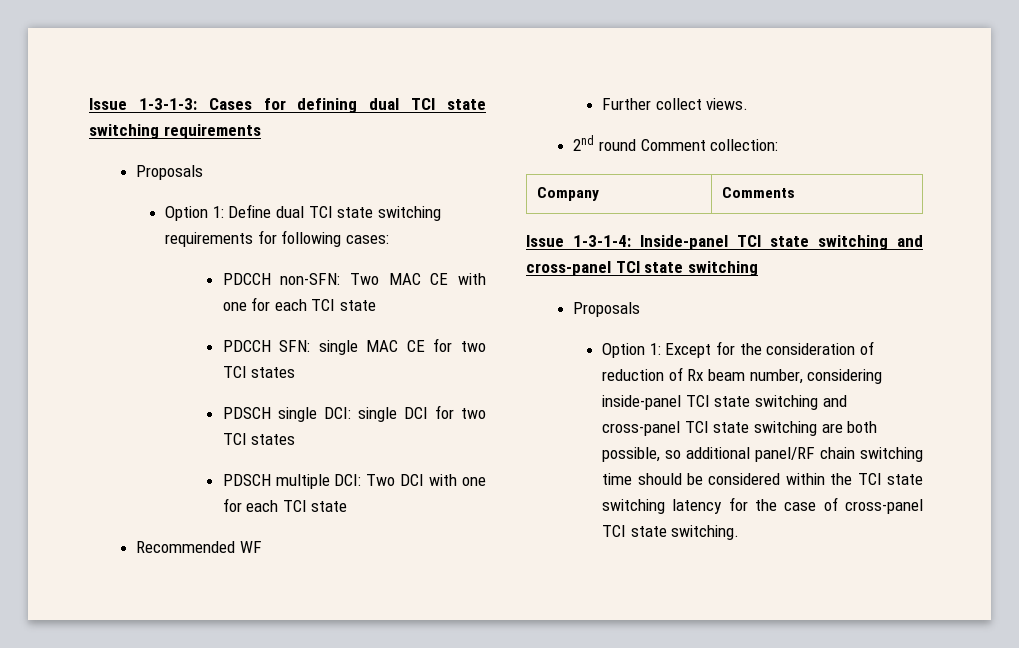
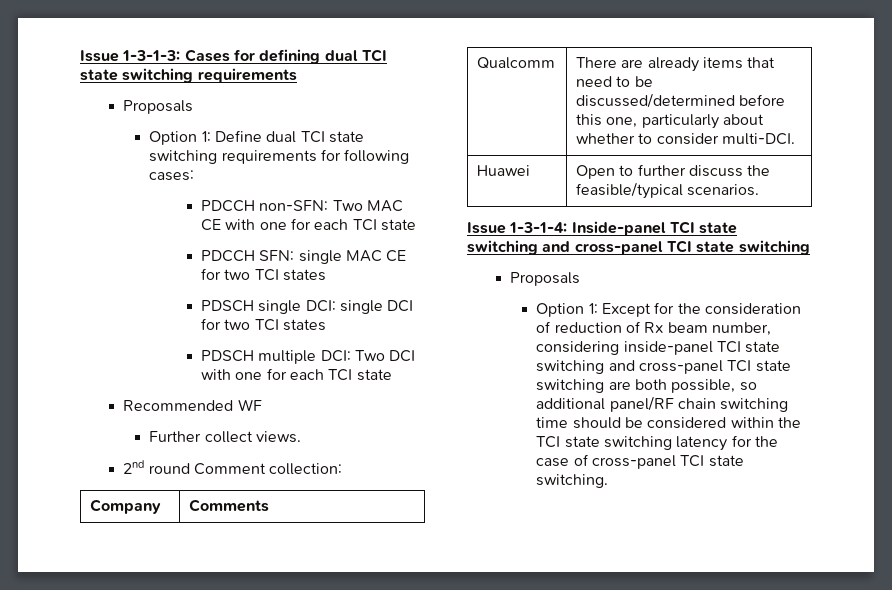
(795, 192) none -> [477,57,556,69] [576,57,776,72] [576,76,653,87] [576,93,786,108] [576,114,765,129] [576,133,796,145] [477,165,531,176] [576,164,771,179] [576,182,760,199] // Qualcomm | There are already items that need to be discussed/determined before this one, particularly about whether to consider multi-DCI. // Huawei | Open to further discuss the feasible/typical scenarios.

